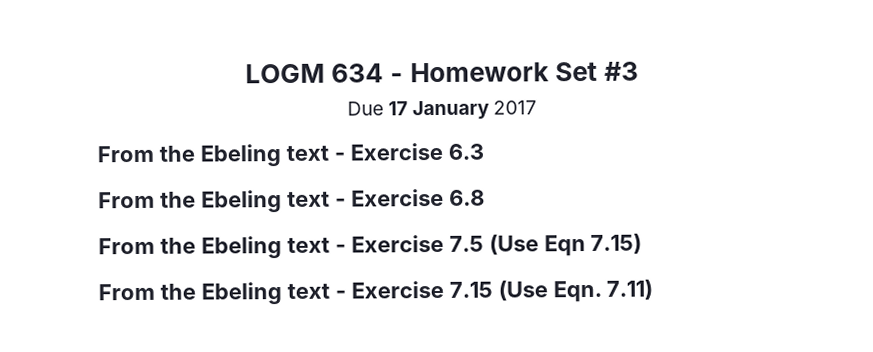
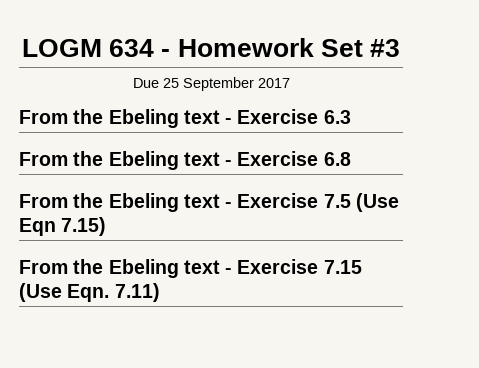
[387,100,491,120] 17 January -> [162,77,254,91] 25 September

